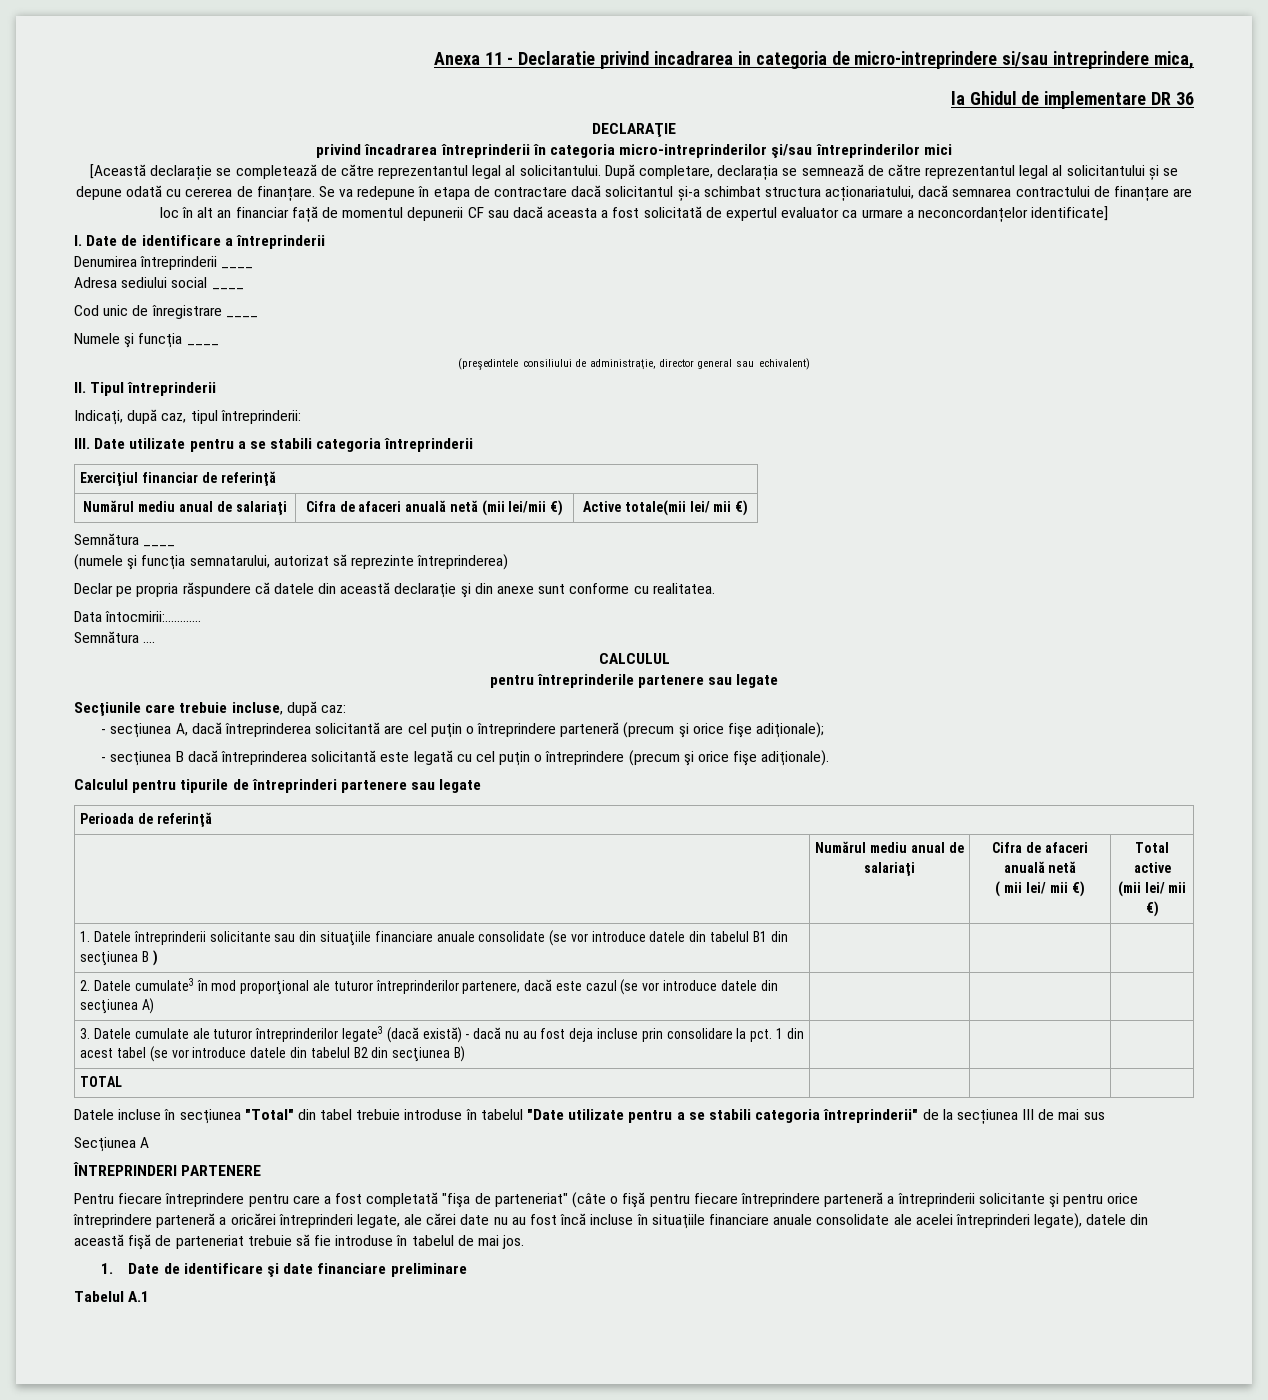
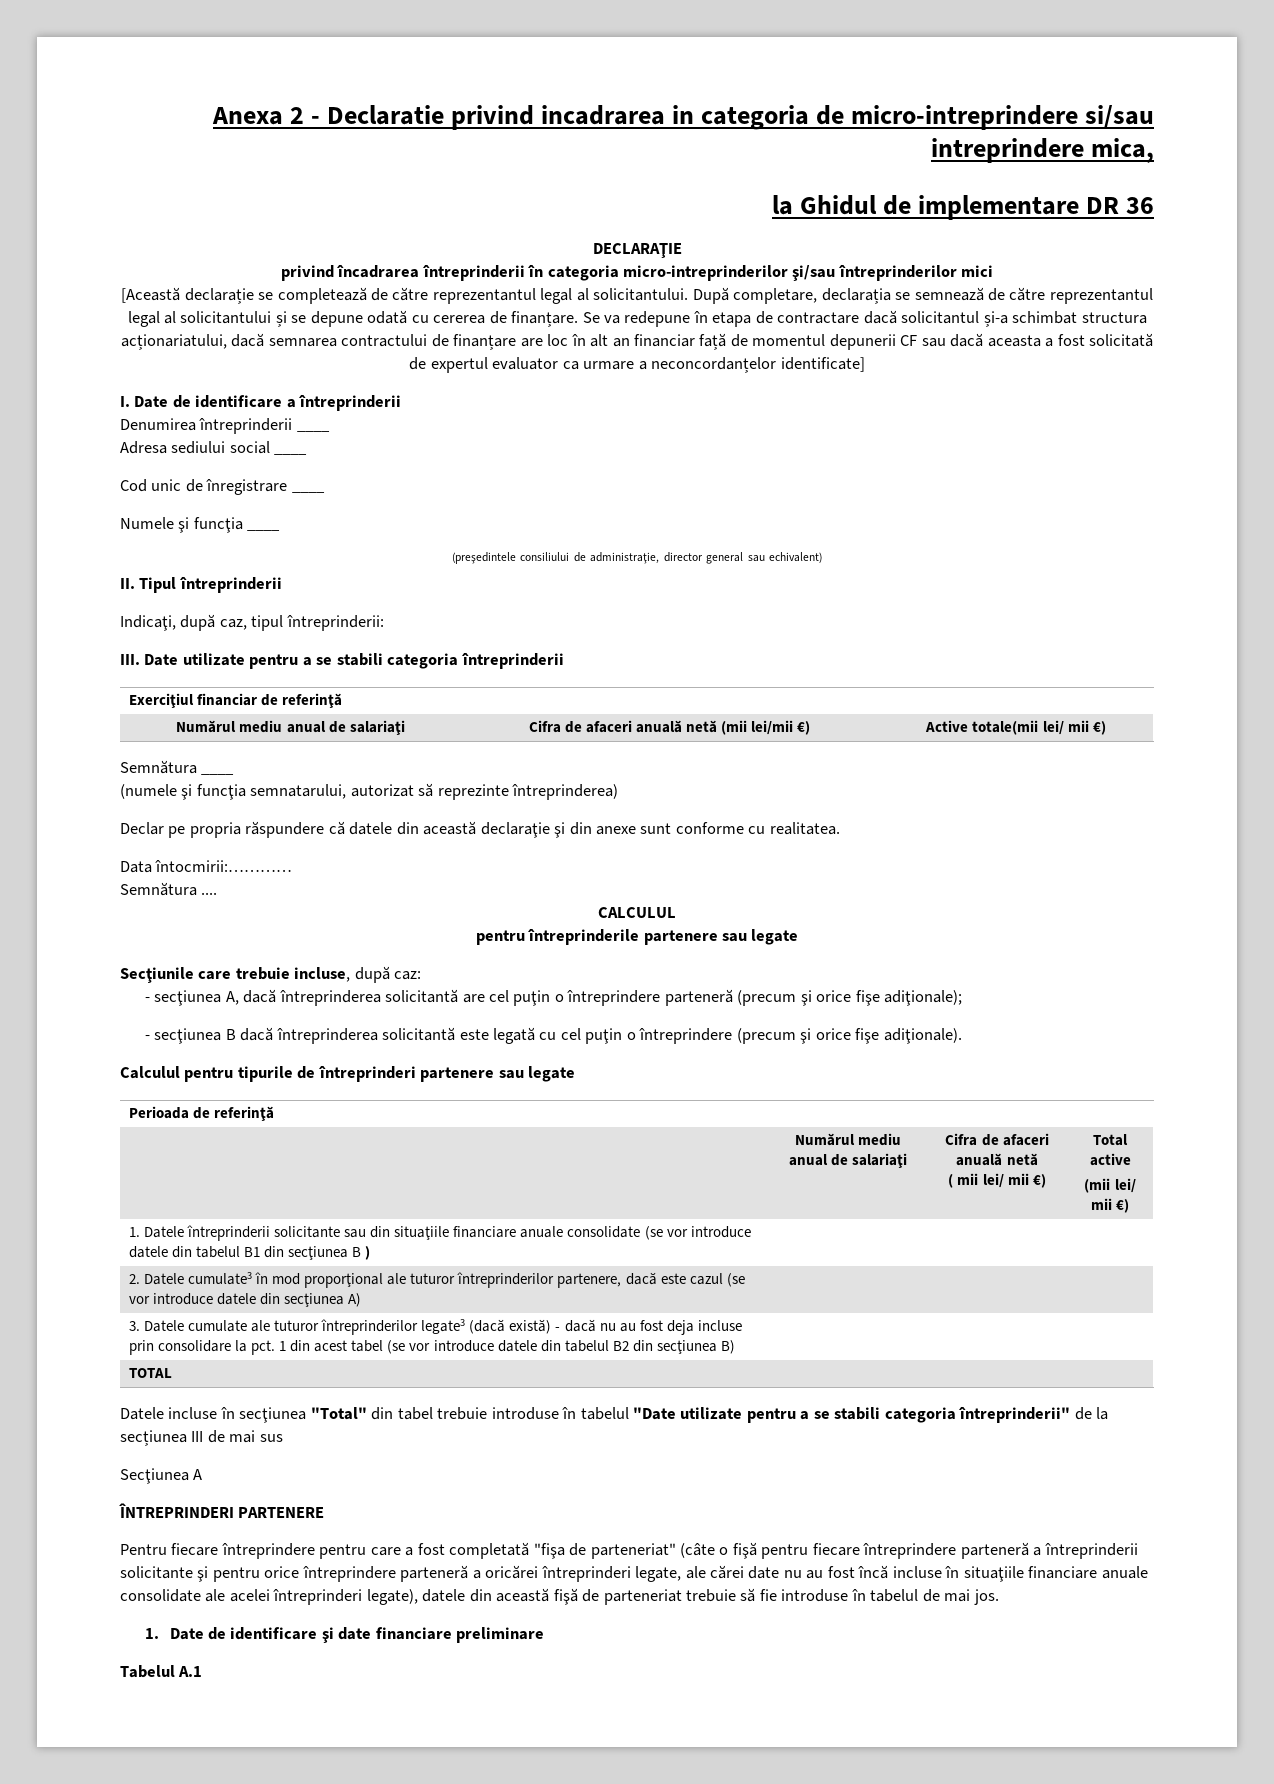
[484,52,503,65] 11 -> [289,107,304,124] 2

